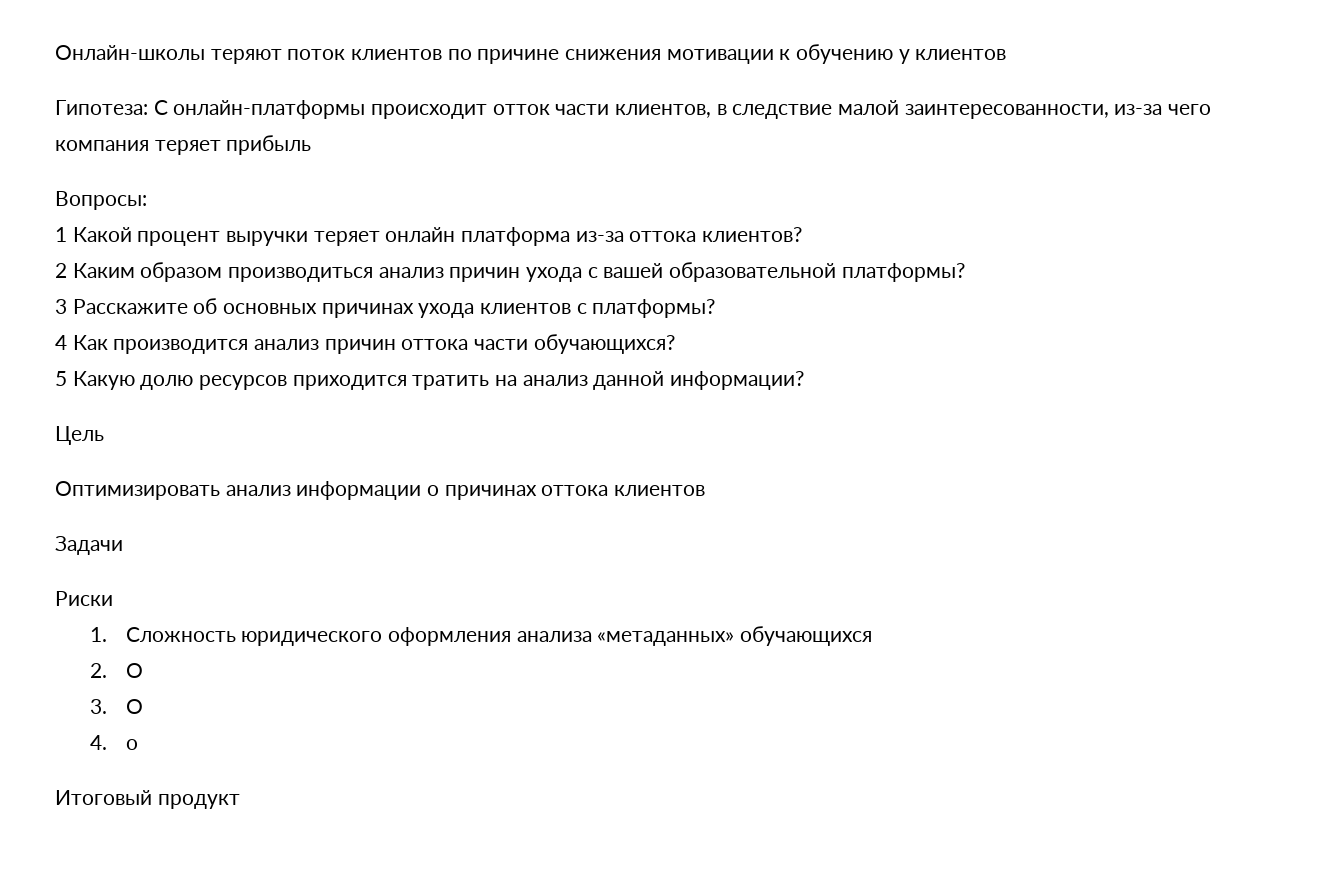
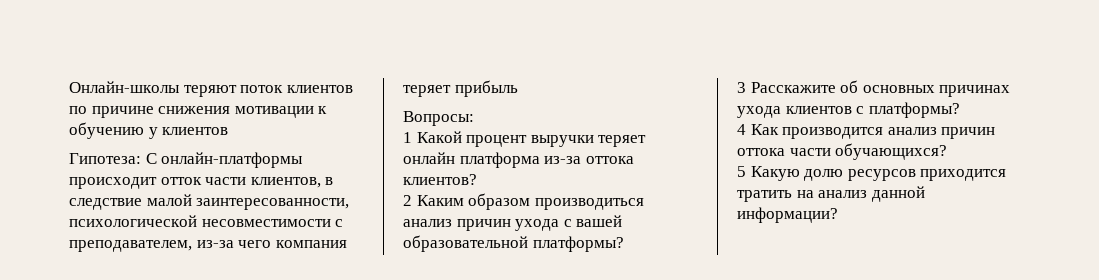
(1109, 111) none -> [69,215,344,227] [69,240,192,252] психологической несовместимости с преподавателем,
[55,426,104,445] [55,481,706,500] [55,536,123,555] [55,591,113,606] [90,626,873,646] [90,663,143,678] [90,699,143,714] [90,735,138,750] [55,790,240,809] // Цель // Оптимизировать анализ информации о причинах оттока клиентов // Задачи // Риски // 1. Сложность юридического оформления анализа «метаданных» обучающихся // 2. О // 3. О // 4. о // Итоговый продукт -> (838, 215) none

